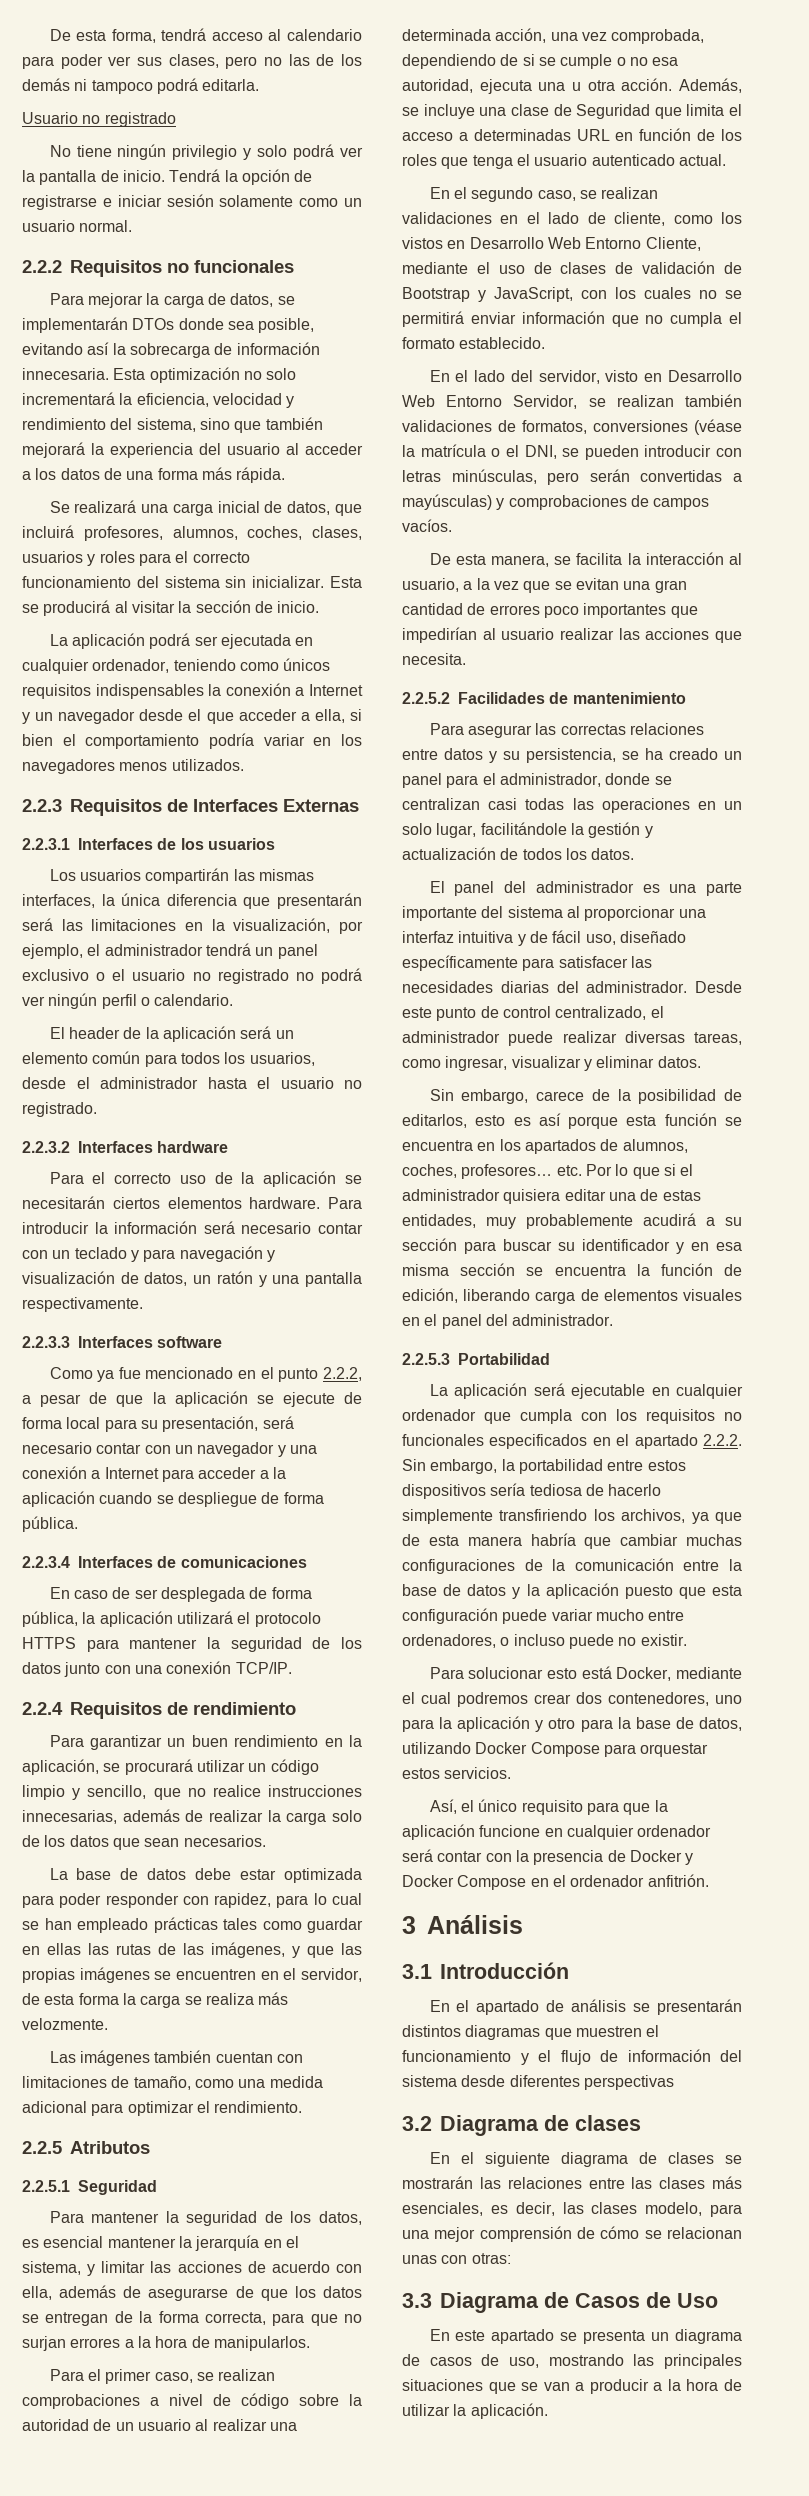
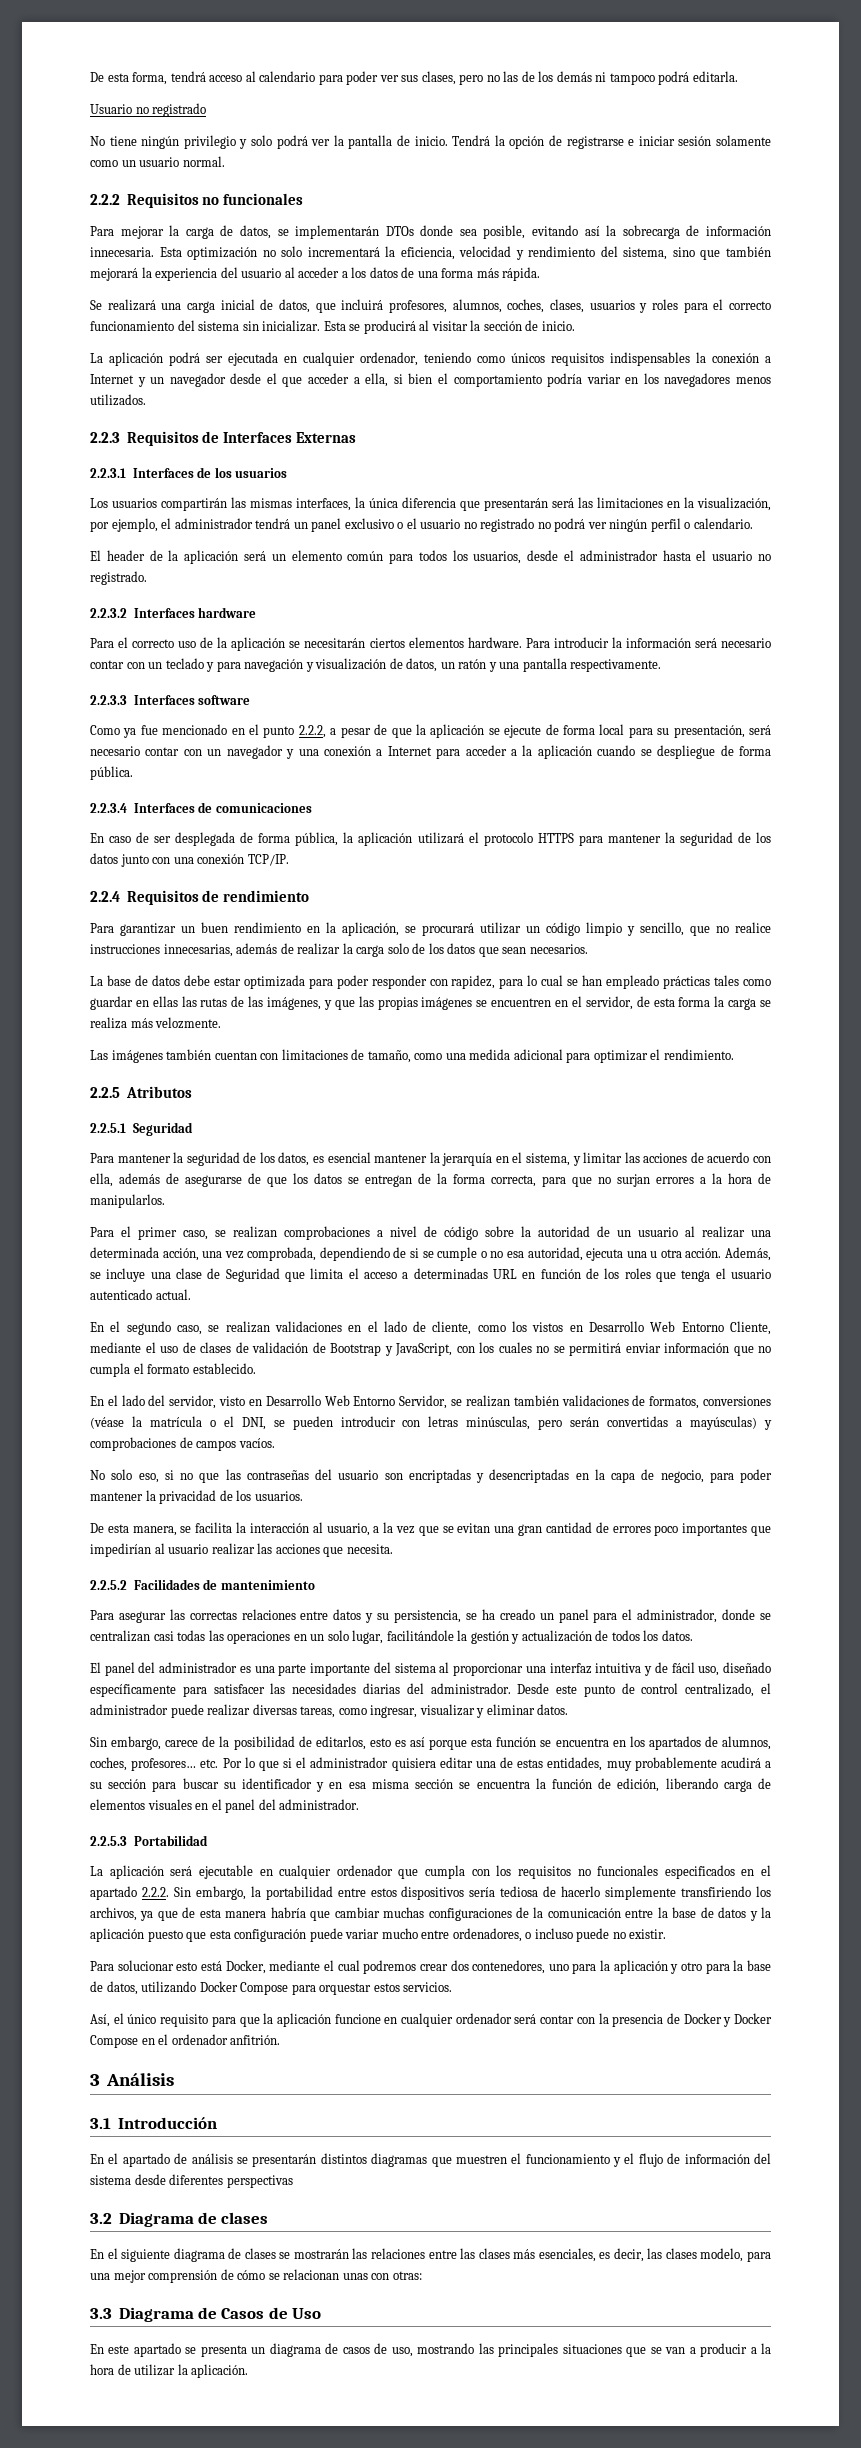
(452, 525) none -> [90,1469,772,1483] [90,1490,303,1504] // No solo eso, si no que las contraseñas del usuario son encriptadas y desencriptadas en la capa de negocio, para poder mantener la privacidad de los usuarios.

